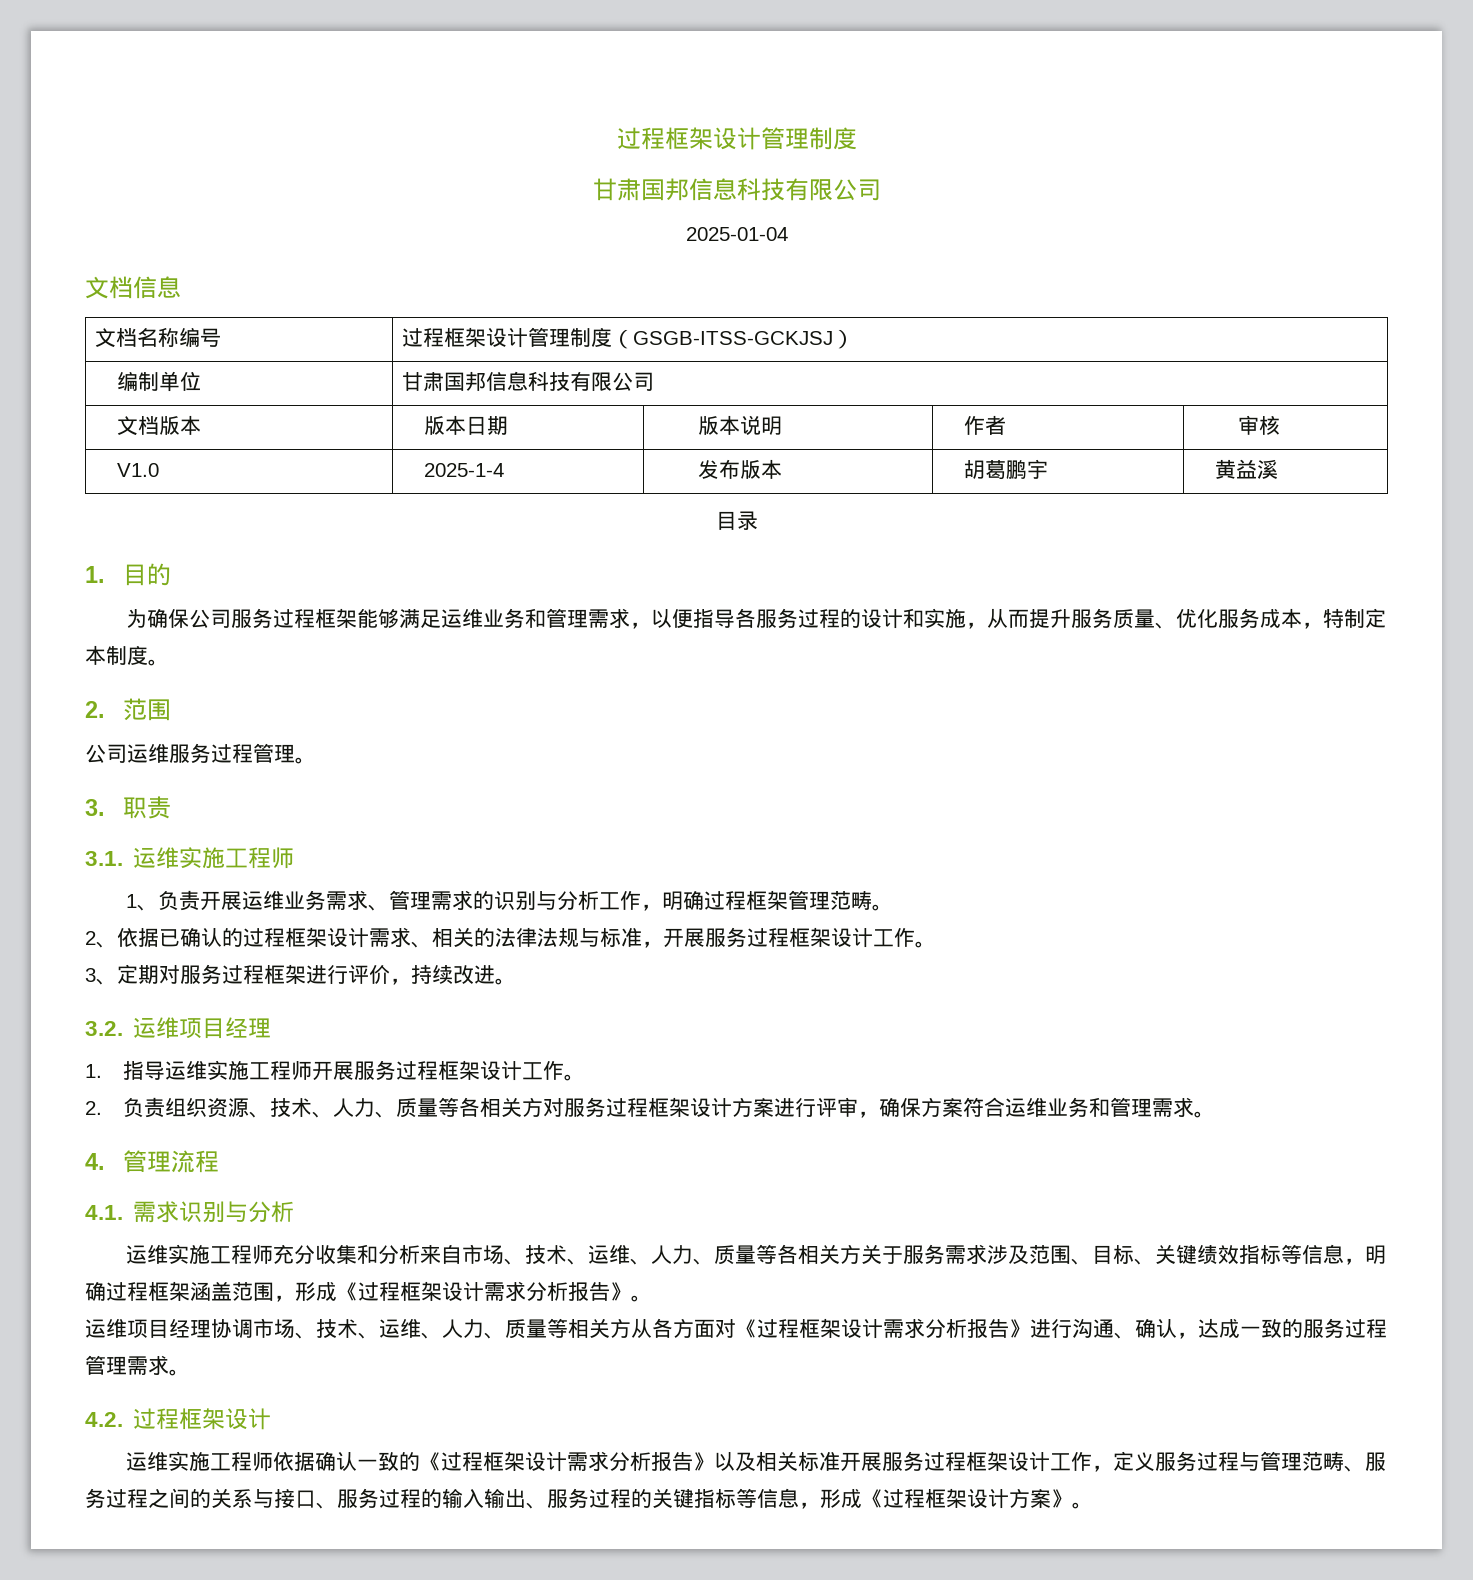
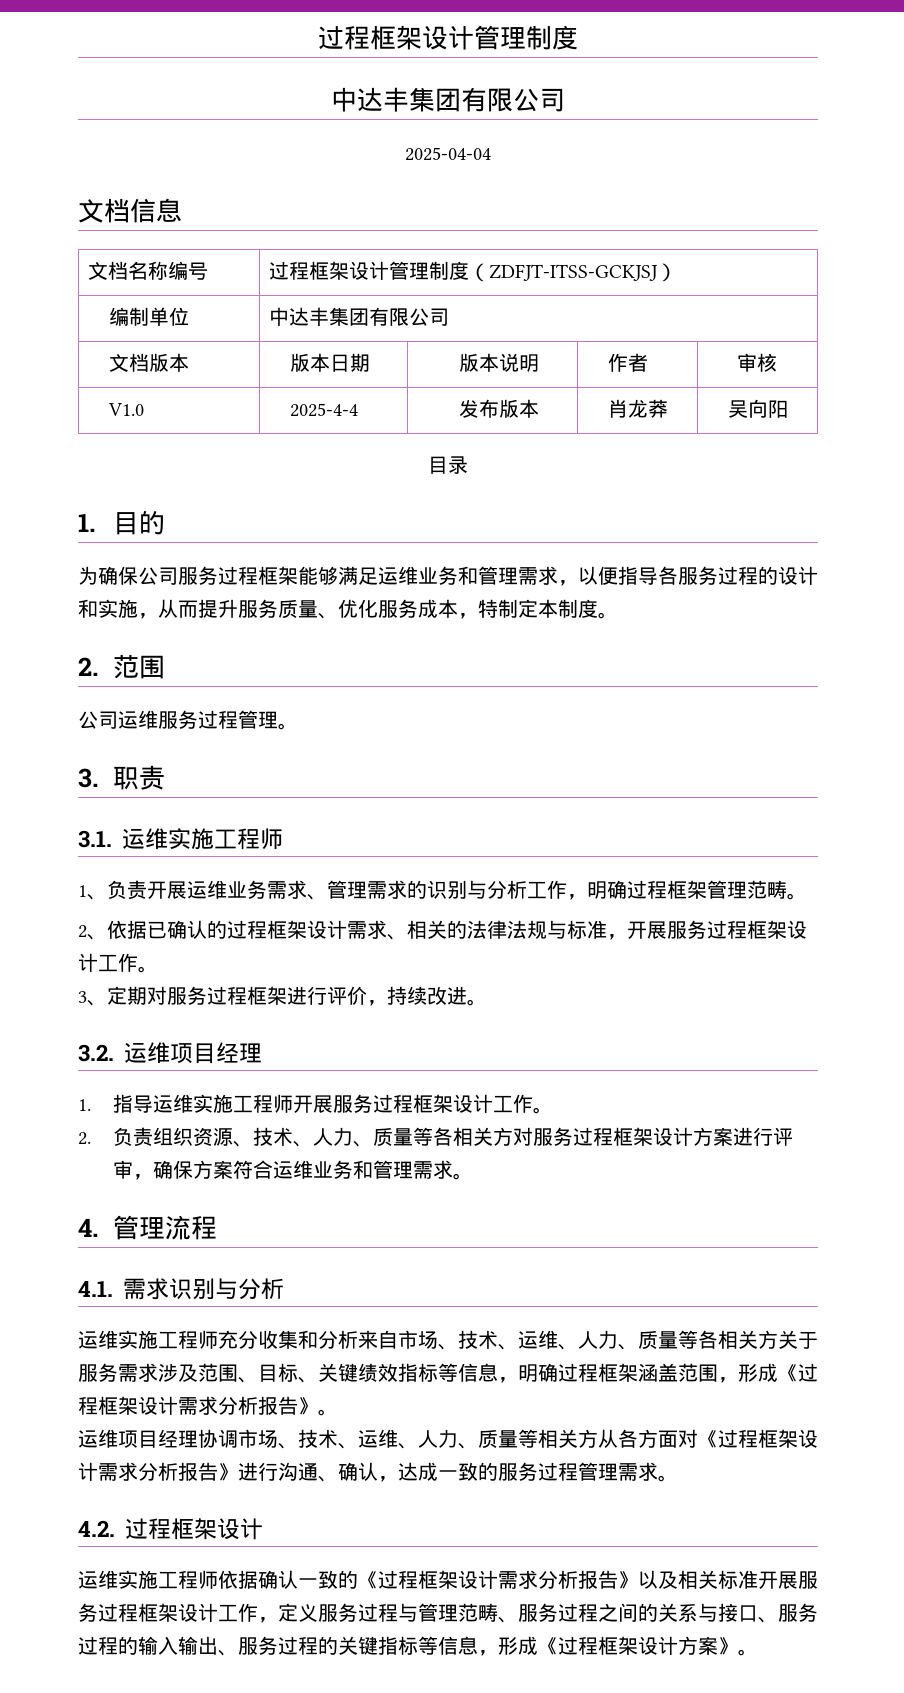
[592,178,881,201] [685,227,788,241] 甘肃国邦信息科技有限公司 // 2025-01-04 -> [331,87,565,112] [405,147,491,161] 中达丰集团有限公司 // 2025-04-04
[632,331,833,345] GSGB-ITSS-GCKJSJ -> [489,264,659,281] ZDFJT-ITSS-GCKJSJ
[401,371,570,392] 甘肃国邦信息科技 -> [269,307,370,327] 中达丰集团
[424,463,505,477] 2025-1-4 -> [290,403,359,417] 2025-4-4
[964,459,1049,480] [1215,459,1279,479] 胡葛鹏宇 | 黄益溪 -> [608,399,669,418] [728,399,789,418] 肖龙莽 | 吴向阳

